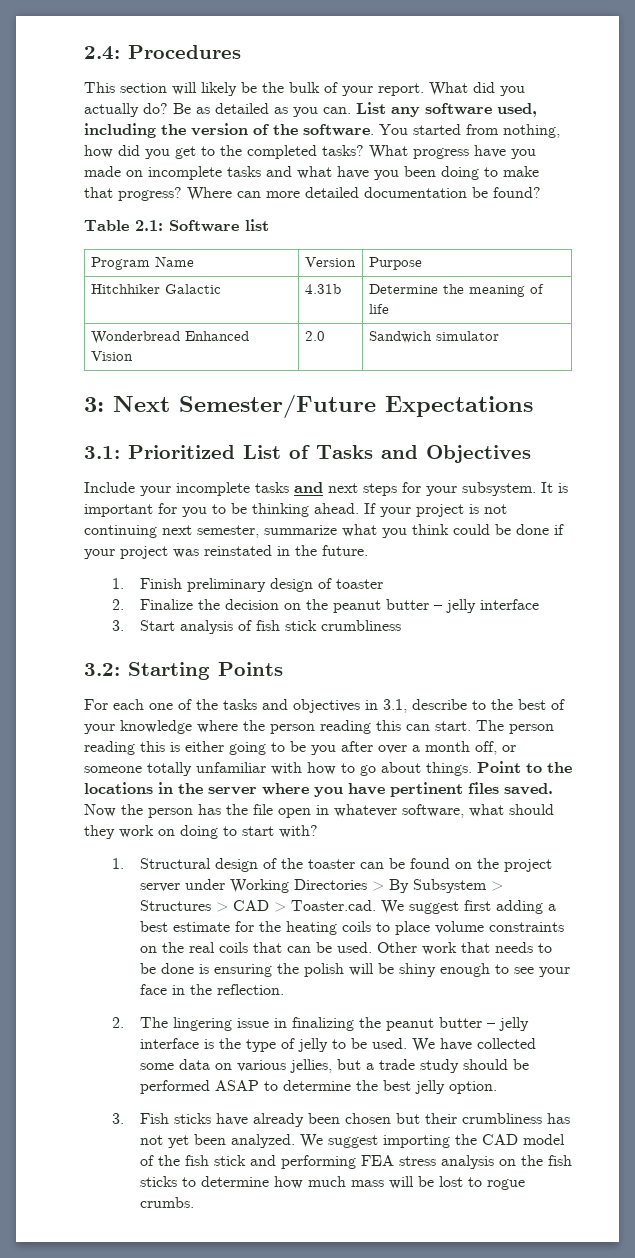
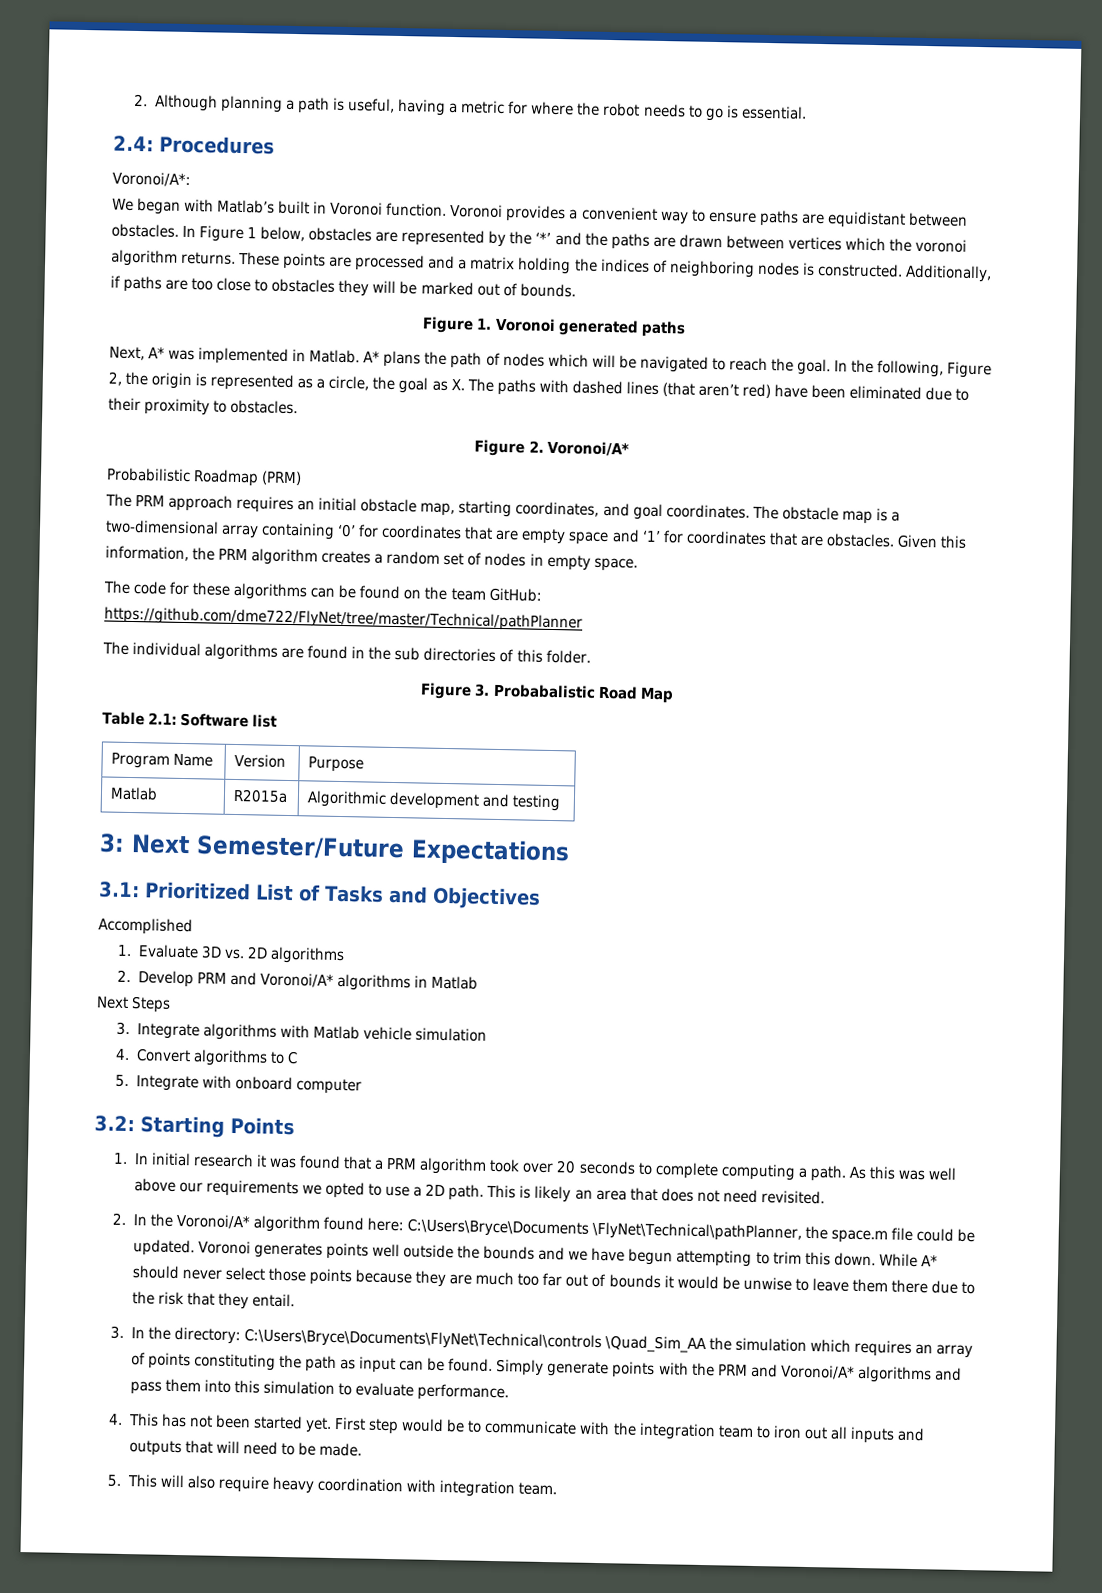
[84,45,241,60] [84,82,525,96] [84,102,537,117] [84,123,560,138] [84,145,536,159] [84,166,539,180] [84,187,541,201] 2.4: Procedures // This section will likely be the bulk of your report. What did you actually do? Be as detailed as you can. List any software used, including the version of the software. You started from nothing, how did you get to the completed tasks? What progress have you made on incomplete tasks and what have you been doing to make that progress? Where can more detailed documentation be found? -> [134,93,807,122] [113,135,275,155] [112,171,191,188] [112,198,968,229] [111,223,967,253] [111,249,992,283] [110,275,576,298] [422,316,686,338] [109,346,993,379] [108,371,970,401] [108,397,299,416] [474,439,629,457] [106,467,303,487] [105,493,900,525] [105,519,967,549] [105,545,638,572] [103,580,542,602] [104,606,583,632] [102,641,591,664] [420,682,674,704] 2. Although planning a path is useful, having a metric for where the robot needs to go is essential. // 2.4: Procedures // Voronoi/A*: // We began with Matlab’s built in Voronoi function. Voronoi provides a convenient way to ensure paths are equidistant between obstacles. In Figure 1 below, obstacles are represented by the ‘*’ and the paths are drawn between vertices which the voronoi algorithm returns. These points are processed and a matrix holding the indices of neighboring nodes is constructed. Additionally, if paths are too close to obstacles they will be marked out of bounds. // Figure 1. Voronoi generated paths // Next, A* was implemented in Matlab. A* plans the path of nodes which will be navigated to reach the goal. In the following, Figure 2, the origin is represented as a circle, the goal as X. The paths with dashed lines (that aren’t red) have been eliminated due to their proximity to obstacles. // Figure 2. Voronoi/A* // Probabilistic Roadmap (PRM) // The PRM approach requires an initial obstacle map, starting coordinates, and goal coordinates. The obstacle map is a two-dimensional array containing ‘0’ for coordinates that are empty space and ‘1’ for coordinates that are obstacles. Given this information, the PRM algorithm creates a random set of nodes in empty space. // The code for these algorithms can be found on the team GitHub: https://github.com/dme722/FlyNet/tree/master/Technical/pathPlanner // The individual algorithms are found in the sub directories of this folder. // Figure 3. Probabalistic Road Map
[90,284,221,294] [304,284,341,294] [368,284,544,297] [368,304,389,314] [90,331,249,344] [90,351,133,361] [304,331,325,341] [368,331,499,343] Hitchhiker Galactic | 4.31b | Determine the meaning of life // Wonderbread Enhanced Vision | 2.0 | Sandwich simulator -> [109,786,158,801] [232,788,288,803] [306,790,562,812] Matlab | R2015a | Algorithmic development and testing
[84,482,568,496] [84,503,507,517] [84,524,564,538] [84,545,368,559] [111,578,383,592] [111,599,539,613] [111,620,401,634] [84,662,283,680] [84,699,565,713] [84,720,554,734] [84,741,516,755] [84,761,572,776] [84,782,553,797] [84,804,554,818] [84,825,318,839] [111,858,552,872] [139,879,503,893] [139,900,556,914] [139,921,564,935] [139,942,552,955] [139,963,570,977] [139,984,284,995] [111,1017,529,1031] [139,1038,536,1052] [139,1059,529,1073] [139,1080,497,1094] [111,1113,570,1127] [139,1134,565,1148] [139,1155,572,1169] [139,1176,525,1190] [139,1197,194,1208] Include your incomplete tasks and next steps for your subsystem. It is important for you to be thinking ahead. If your project is not continuing next semester, summarize what you think could be done if your project was reinstated in the future. // 1. Finish preliminary design of toaster // 2. Finalize the decision on the peanut butter – jelly interface // 3. Start analysis of fish stick crumbliness // 3.2: Starting Points // For each one of the tasks and objectives in 3.1, describe to the best of your knowledge where the person reading this can start. The person reading this is either going to be you after over a month off, or someone totally unfamiliar with how to go about things. Point to the locations in the server where you have pertinent files saved. Now the person has the file open in whatever software, what should they work on doing to start with? // 1. Structural design of the toaster can be found on the project server under Working Directories > By Subsystem > Structures > CAD > Toaster.cad. We suggest first adding a best estimate for the heating coils to place volume constraints on the real coils that can be used. Other work that needs to be done is ensuring the polish will be shiny enough to see your face in the reflection. // 2. The lingering issue in finalizing the peanut butter – jelly interface is the type of jelly to be used. We have collected some data on various jellies, but a trade study should be performed ASAP to determine the best jelly option. // 3. Fish sticks have already been chosen but their crumbliness has not yet been analyzed. We suggest importing the CAD model of the fish stick and performing FEA stress analysis on the fish sticks to determine how much mass will be lost to rogue crumbs. -> [98,917,193,936] [117,944,346,965] [117,969,479,992] [96,996,172,1013] [116,1021,488,1042] [115,1048,299,1067] [115,1074,363,1095] [94,1115,295,1138] [113,1152,957,1182] [133,1178,825,1205] [112,1212,976,1244] [132,1239,938,1268] [131,1265,976,1295] [131,1291,296,1310] [110,1325,974,1359] [130,1352,962,1384] [129,1378,510,1402] [108,1413,925,1444] [128,1440,363,1457] [107,1474,558,1498] Accomplished // 1. Evaluate 3D vs. 2D algorithms // 2. Develop PRM and Voronoi/A* algorithms in Matlab // Next Steps // 3. Integrate algorithms with Matlab vehicle simulation // 4. Convert algorithms to C // 5. Integrate with onboard computer // 3.2: Starting Points // 1. In initial research it was found that a PRM algorithm took over 20 seconds to complete computing a path. As this was well above our requirements we opted to use a 2D path. This is likely an area that does not need revisited. // 2. In the Voronoi/A* algorithm found here: C:\Users\Bryce\Documents \FlyNet\Technical\pathPlanner, the space.m file could be updated. Voronoi generates points well outside the bounds and we have begun attempting to trim this down. While A* should never select those points because they are much too far out of bounds it would be unwise to leave them there due to the risk that they entail. // 3. In the directory: C:\Users\Bryce\Documents\FlyNet\Technical\controls \Quad_Sim_AA the simulation which requires an array of points constituting the path as input can be found. Simply generate points with the PRM and Voronoi/A* algorithms and pass them into this simulation to evaluate performance. // 4. This has not been started yet. First step would be to communicate with the integration team to iron out all inputs and outputs that will need to be made. // 5. This will also require heavy coordination with integration team.

